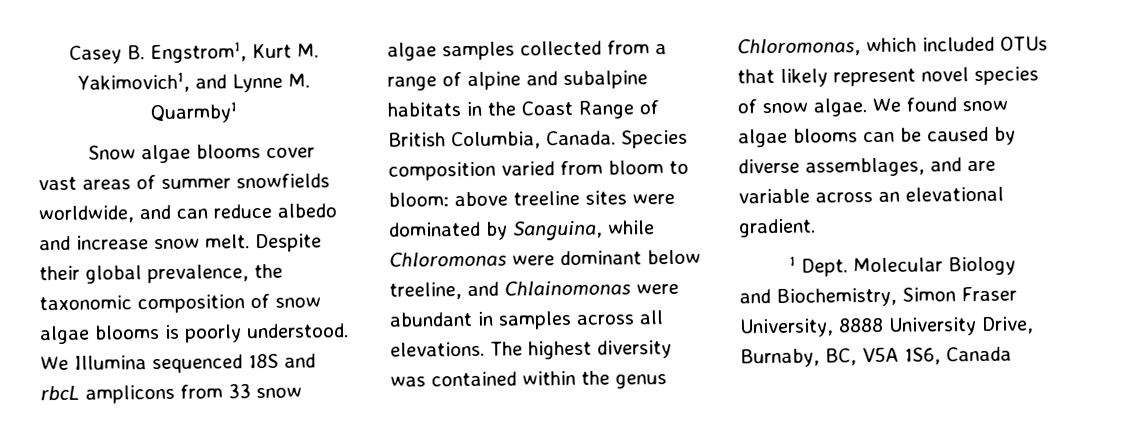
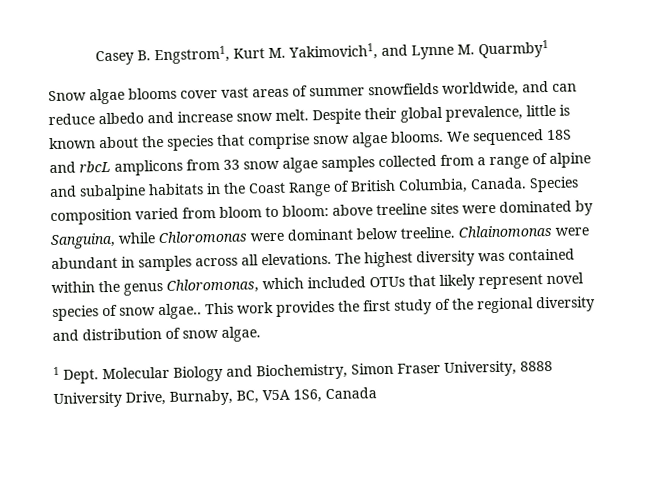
[254,263,283,279] [39,293,321,314] [39,323,349,345] [40,355,147,371] the taxonomic composition of snow algae blooms is poorly understood. We Illumina -> [526,104,570,117] [49,130,470,151] little is known about the species that comprise snow algae blooms. We
[389,281,499,300] treeline, and -> [400,226,455,239] treeline.
[813,97,1008,117] [738,126,1016,148] [738,157,996,177] [738,186,1004,204] [738,218,816,238] algae. We found snow algae blooms can be caused by diverse assemblages, and are variable across an elevational gradient. -> [158,296,595,320] [52,326,261,342] algae.. This work provides the first study of the regional diversity and distribution of snow algae.

